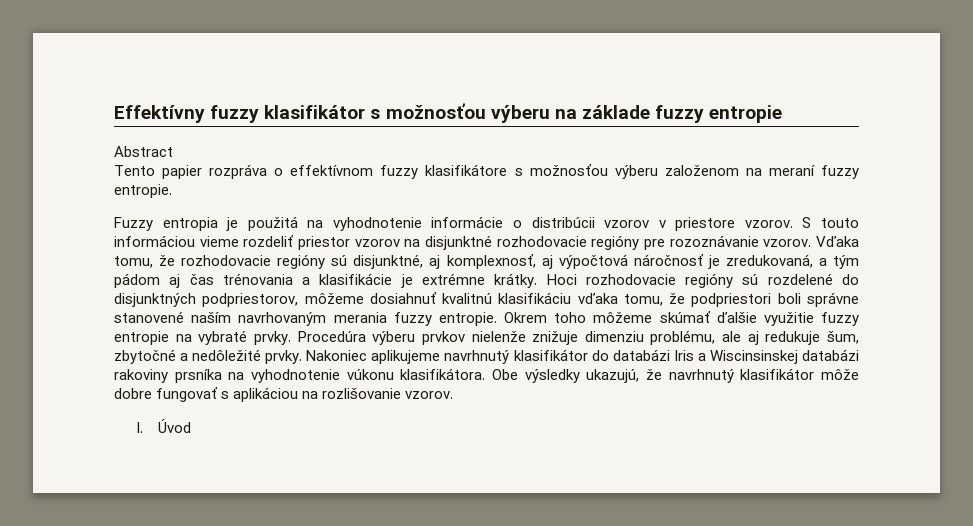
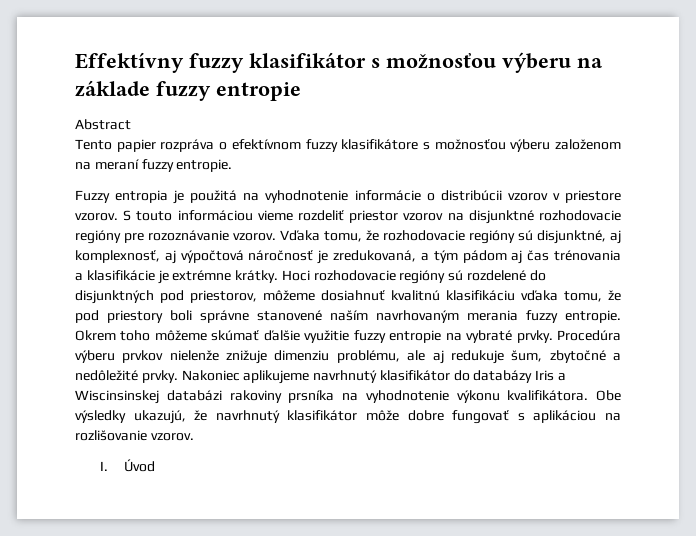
[290,165,374,176] effektívnom -> [231,139,301,150] efektívnom
[202,293,299,307] podpriestorov, -> [160,290,257,303] pod priestorov,
[691,293,772,307] podpriestori -> [75,310,163,323] pod priestory
[612,349,670,361] databázi -> [473,370,533,383] databázy
[346,368,486,380] vúkonu klasifikátora. -> [456,390,589,403] výkonu kvalifikátora.

